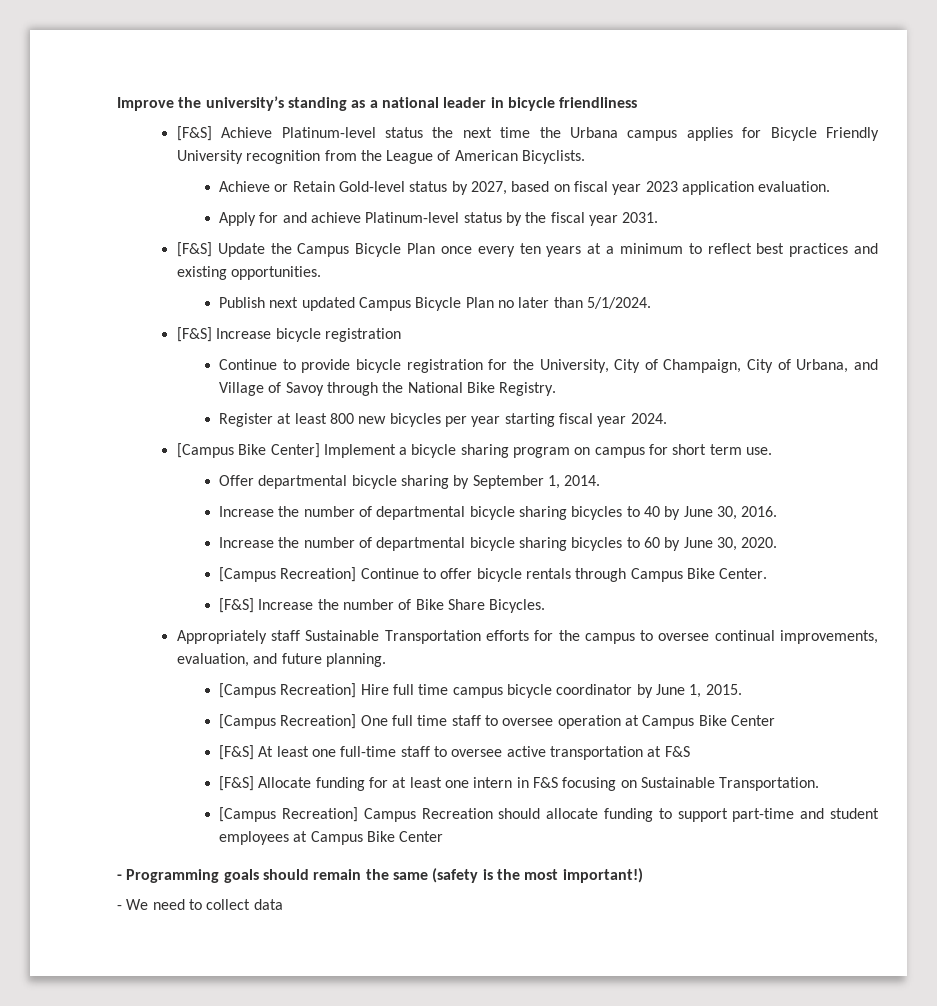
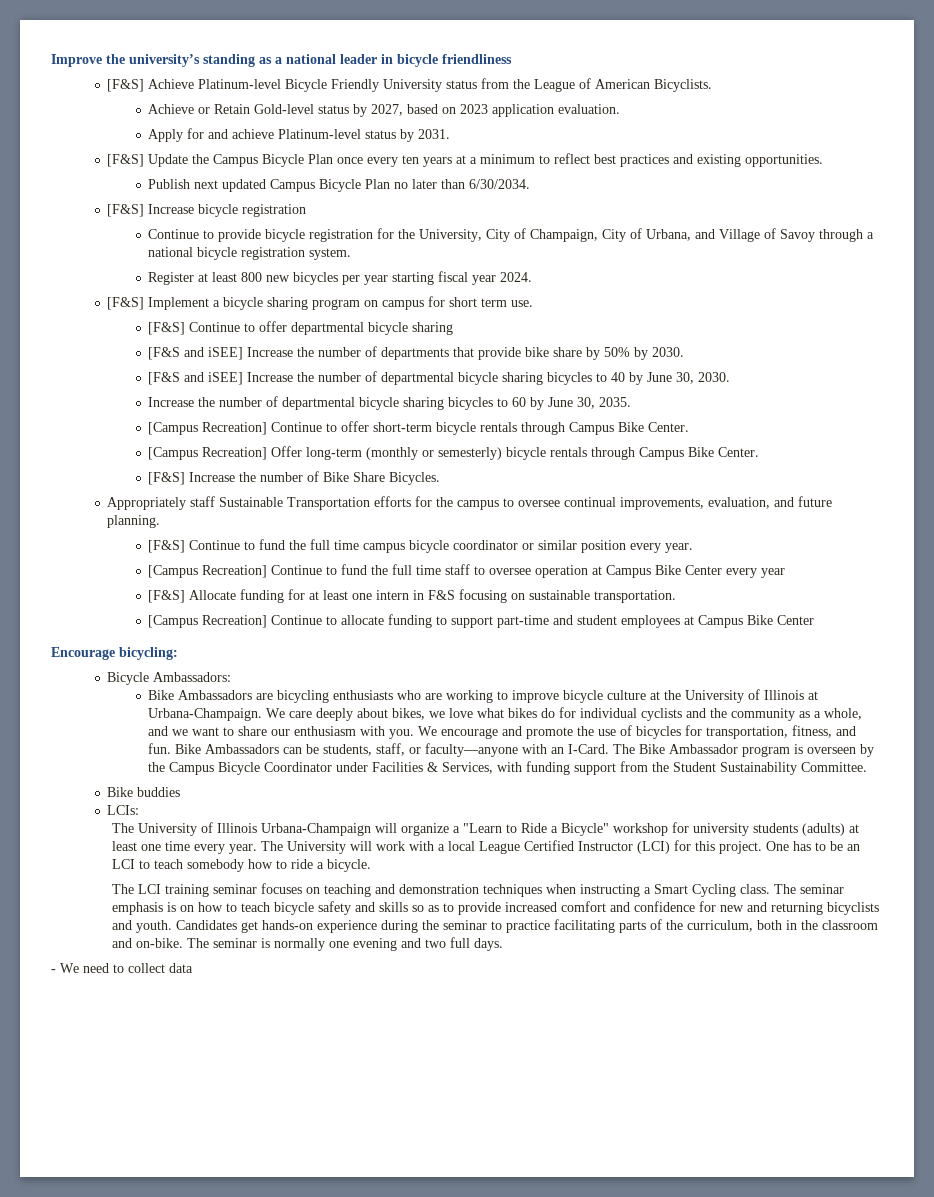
[385,127,762,141] status the next time the Urbana campus applies for -> (282, 84) none
[246,150,321,164] recognition -> [446,80,478,89] status
[574,181,642,195] fiscal year -> (457, 110) none
[525,212,619,226] the fiscal year -> (415, 135) none
[587,297,652,309] 5/1/2024. -> [469,179,531,189] 6/30/2034.
[382,382,557,396] the National Bike Registry. -> [867,232,875,239] [148,247,352,260] a national bicycle registration system.
[176,443,320,458] [Campus Bike Center] -> [107,297,145,310] [F&S]
[219,475,601,489] Offer departmental bicycle sharing by September 1, 2014. // -> [148,321,454,335] [148,346,685,360] [148,372,244,385] [F&S] Continue to offer departmental bicycle sharing // [F&S and iSEE] Increase the number of departments that provide bike share by 50% by 2030. // [F&S and iSEE]
[741,506,778,517] 2016. -> [698,372,731,382] 2030.
[741,537,778,548] 2020. -> [599,397,632,407] 2035.
(473, 573) none -> [373,422,690,435] [148,446,503,460] short-term bicycle rentals through Campus Bike Center. // [Campus Recreation] Offer long-term (monthly or semesterly)
[219,683,389,698] [Campus Recreation] Hire -> [148,539,307,553] [F&S] Continue to fund the
[636,684,742,698] [219,714,388,729] by June 1, 2015. // [Campus Recreation] One -> [522,540,694,553] [148,564,389,578] or similar position every year. // [Campus Recreation] Continue to fund the
[219,745,690,760] // [F&S] At least one full-time staff to oversee active transportation at F&S -> [726,568,786,578] every year
[640,777,820,791] [219,807,541,822] Sustainable Transportation. // [Campus Recreation] Campus Recreation should -> [529,590,677,603] [148,615,338,628] sustainable transportation. // [Campus Recreation] Continue to
[117,868,643,883] - Programming goals should remain the same (safety is the most important!) -> [51,647,178,660] [107,672,232,685] [148,689,819,703] [148,707,863,721] [148,725,857,739] [148,743,875,757] [148,761,868,775] [107,787,181,797] [107,805,140,815] [112,822,860,836] [112,840,861,854] [112,859,372,872] [112,883,845,897] [112,901,880,915] [112,919,879,933] [112,937,504,951] Encourage bicycling: // Bicycle Ambassadors: // Bike Ambassadors are bicycling enthusiasts who are working to improve bicycle culture at the University of Illinois at Urbana-Champaign. We care deeply about bikes, we love what bikes do for individual cyclists and the community as a whole, and we want to share our enthusiasm with you. We encourage and promote the use of bicycles for transportation, fitness, and fun. Bike Ambassadors can be students, staff, or faculty—anyone with an I-Card. The Bike Ambassador program is overseen by the Campus Bicycle Coordinator under Facilities & Services, with funding support from the Student Sustainability Committee. // Bike buddies // LCIs: // The University of Illinois Urbana-Champaign will organize a "Learn to Ride a Bicycle" workshop for university students (adults) at least one time every year. The University will work with a local League Certified Instructor (LCI) for this project. One has to be an LCI to teach somebody how to ride a bicycle. // The LCI training seminar focuses on teaching and demonstration techniques when instructing a Smart Cycling class. The seminar emphasis is on how to teach bicycle safety and skills so as to provide increased comfort and confidence for new and returning bicyclists and youth. Candidates get hands-on experience during the seminar to practice facilitating parts of the curriculum, both in the classroom and on-bike. The seminar is normally one evening and two full days.

